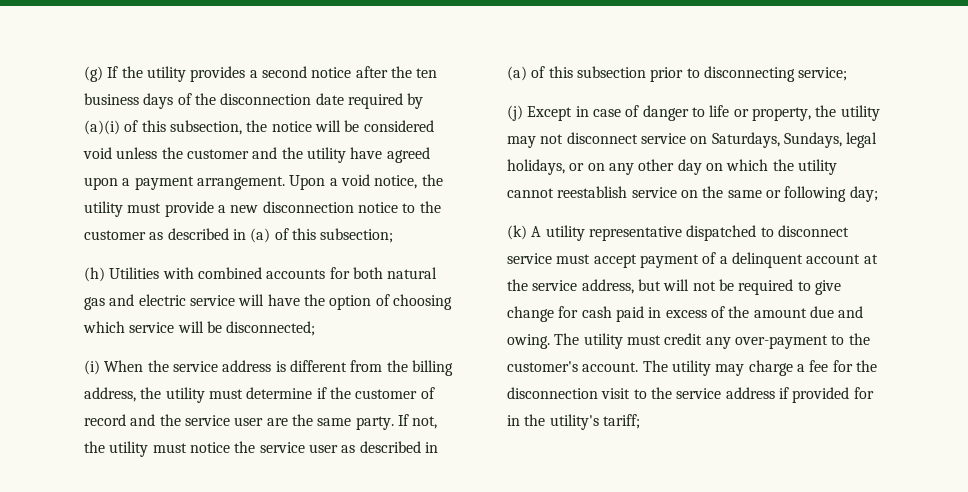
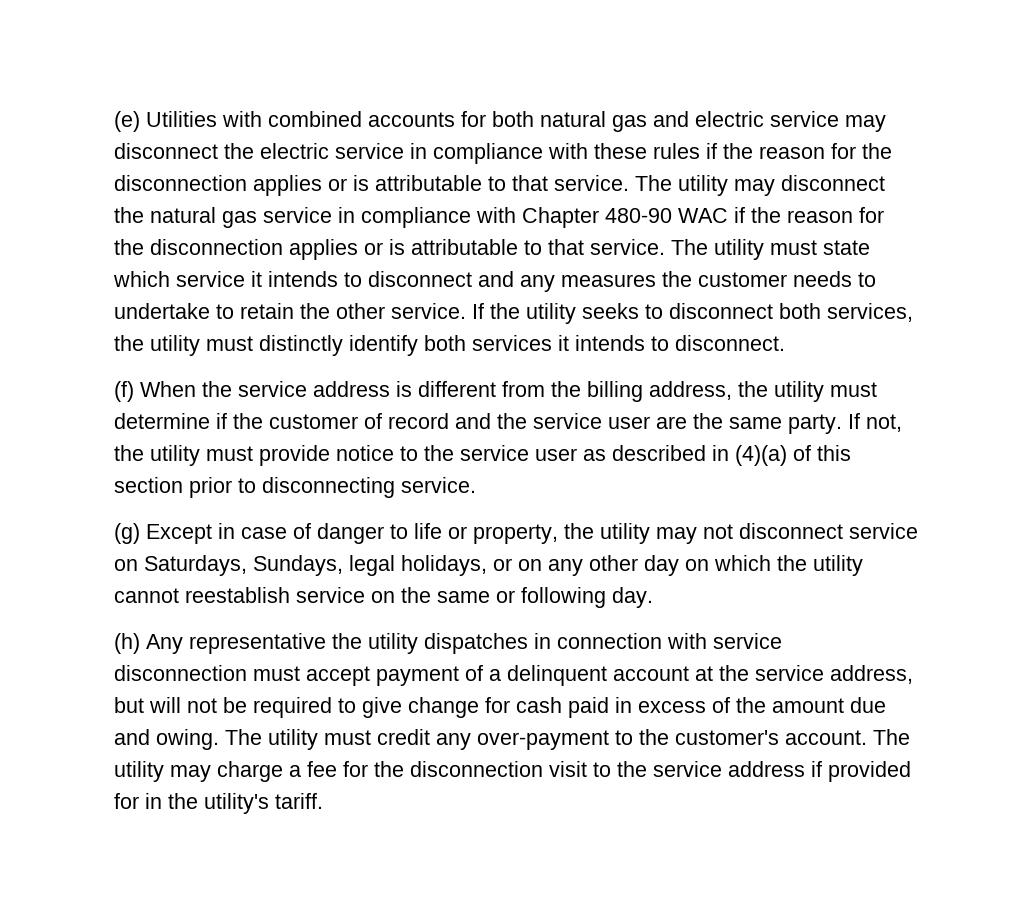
[84,66,438,82] [84,93,424,109] [84,120,434,135] [83,147,430,163] [84,174,443,190] [84,201,441,217] [84,228,394,243] [84,267,105,282] (g) If the utility provides a second notice after the ten business days of the disconnection date required by (a)(i) of this subsection, the notice will be considered void unless the customer and the utility have agreed upon a payment arrangement. Upon a void notice, the utility must provide a new disconnection notice to the customer as described in (a) of this subsection; // (h) -> [114,111,140,132] (e)
[238,294,452,310] [83,321,316,336] [84,360,100,375] will have the option of choosing which service will be disconnected; // (i) -> [845,115,886,132] [114,143,892,164] [114,175,885,196] [114,207,884,228] [114,239,870,260] [113,271,876,292] [114,303,913,324] [114,335,785,356] [114,381,134,402] may disconnect the electric service in compliance with these rules if the reason for the disconnection applies or is attributable to that service. The utility may disconnect the natural gas service in compliance with Chapter 480-90 WAC if the reason for the disconnection applies or is attributable to that service. The utility must state which service it intends to disconnect and any measures the customer needs to undertake to retain the other service. If the utility seeks to disconnect both services, the utility must distinctly identify both services it intends to disconnect. // (f)
[189,442,230,453] notice -> [259,445,418,466] provide notice to
[507,66,646,81] (a) of this subsection -> [735,445,851,466] [114,477,183,493] (4)(a) of this section
[798,67,848,81] [507,105,523,121] service; // (j) -> [401,477,476,493] [114,523,140,544] service. // (g)
[849,186,878,202] [507,225,849,241] [507,253,552,264] day; // (k) A utility representative dispatched to disconnect service -> [612,587,653,608] [114,633,782,654] [114,665,247,681] day. // (h) Any representative the utility dispatches in connection with service disconnection
[602,414,640,429] tariff; -> [275,793,323,809] tariff.

